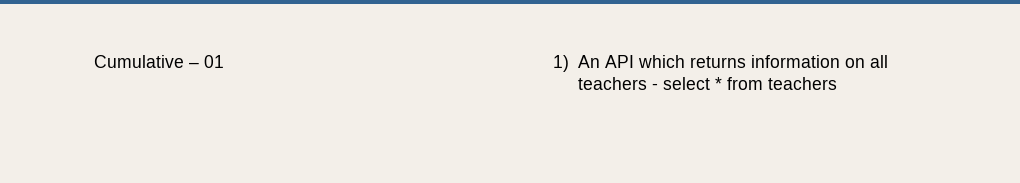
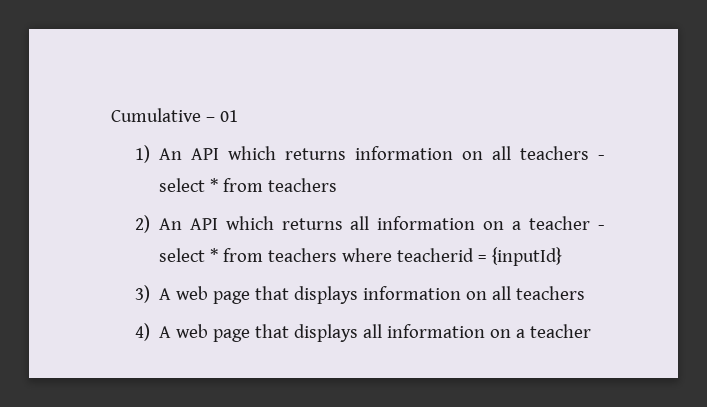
(838, 83) none -> [134,215,605,233] [158,247,562,266] [134,285,585,304] [134,323,591,342] // 2) An API which returns all information on a teacher - select * from teachers where teacherid = {inputId} // 3) A web page that displays information on all teachers // 4) A web page that displays all information on a teacher

